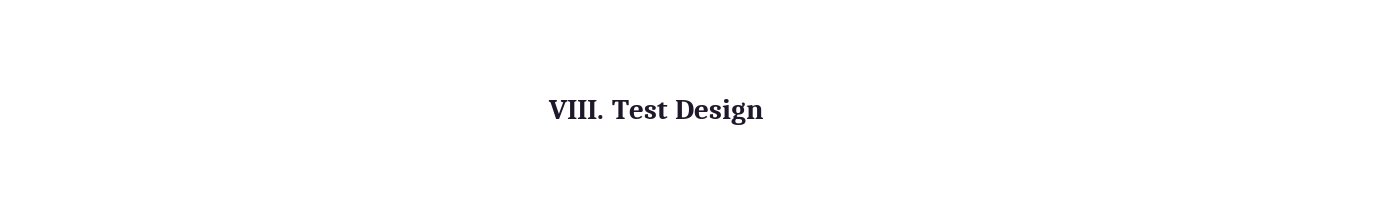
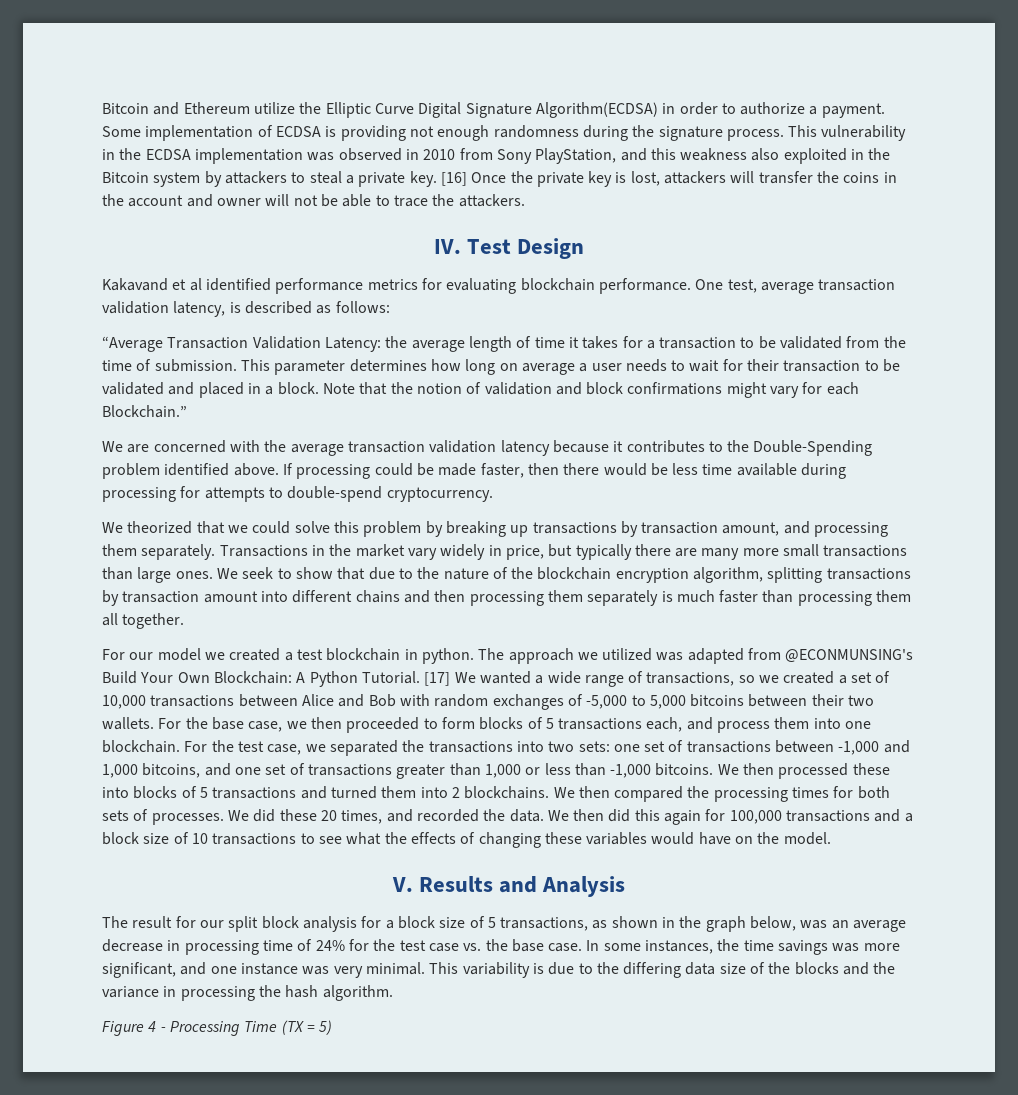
[547,99,765,125] VIII. Test Design -> [102,102,885,118] [102,125,907,141] [102,148,891,164] [102,171,897,187] [102,194,525,207] [433,238,585,259] [102,278,896,294] [102,301,390,317] [102,336,906,352] [102,359,901,375] [102,382,859,398] [102,405,187,418] [102,440,873,456] [102,463,847,479] [102,486,493,502] [102,521,889,537] [102,544,908,560] [102,567,911,583] [102,590,912,606] [102,613,185,629] [102,648,914,664] [102,671,891,687] [102,694,875,710] [102,717,872,733] [102,740,910,756] [102,763,890,779] [102,786,890,802] [102,809,913,825] [102,832,831,848] [391,876,626,897] [102,916,907,932] [102,939,900,955] [102,962,896,978] [102,985,393,1001] [102,1020,333,1036] Bitcoin and Ethereum utilize the Elliptic Curve Digital Signature Algorithm(ECDSA) in order to authorize a payment. Some implementation of ECDSA is providing not enough randomness during the signature process. This vulnerability in the ECDSA implementation was observed in 2010 from Sony PlayStation, and this weakness also exploited in the Bitcoin system by attackers to steal a private key. [16] Once the private key is lost, attackers will transfer the coins in the account and owner will not be able to trace the attackers. // IV. Test Design // Kakavand et al identified performance metrics for evaluating blockchain performance. One test, average transaction validation latency, is described as follows: // “Average Transaction Validation Latency: the average length of time it takes for a transaction to be validated from the time of submission. This parameter determines how long on average a user needs to wait for their transaction to be validated and placed in a block. Note that the notion of validation and block confirmations might vary for each Blockchain.” // We are concerned with the average transaction validation latency because it contributes to the Double-Spending problem identified above. If processing could be made faster, then there would be less time available during processing for attempts to double-spend cryptocurrency. // We theorized that we could solve this problem by breaking up transactions by transaction amount, and processing them separately. Transactions in the market vary widely in price, but typically there are many more small transactions than large ones. We seek to show that due to the nature of the blockchain encryption algorithm, splitting transactions by transaction amount into different chains and then processing them separately is much faster than processing them all together. // For our model we created a test blockchain in python. The approach we utilized was adapted from @ECONMUNSING's Build Your Own Blockchain: A Python Tutorial. [17] We wanted a wide range of transactions, so we created a set of 10,000 transactions between Alice and Bob with random exchanges of -5,000 to 5,000 bitcoins between their two wallets. For the base case, we then proceeded to form blocks of 5 transactions each, and process them into one blockchain. For the test case, we separated the transactions into two sets: one set of transactions between -1,000 and 1,000 bitcoins, and one set of transactions greater than 1,000 or less than -1,000 bitcoins. We then processed these into blocks of 5 transactions and turned them into 2 blockchains. We then compared the processing times for both sets of processes. We did these 20 times, and recorded the data. We then did this again for 100,000 transactions and a block size of 10 transactions to see what the effects of changing these variables would have on the model. // V. Results and Analysis // The result for our split block analysis for a block size of 5 transactions, as shown in the graph below, was an average decrease in processing time of 24% for the test case vs. the base case. In some instances, the time savings was more significant, and one instance was very minimal. This variability is due to the differing data size of the blocks and the variance in processing the hash algorithm. // Figure 4 - Processing Time (TX = 5)

